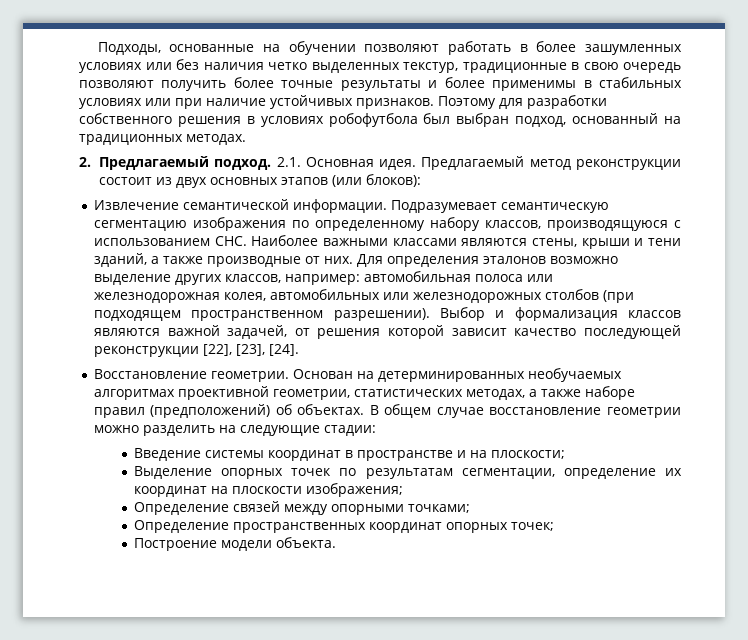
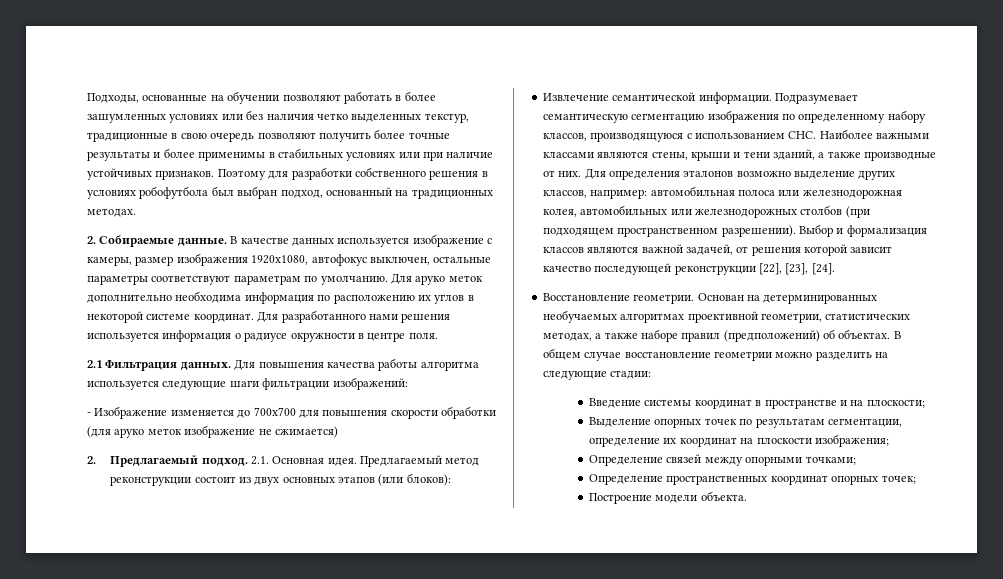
(246, 139) none -> [87,234,492,247] [87,253,492,266] [87,273,483,285] [87,291,474,304] [87,310,451,323] [87,330,438,342] [87,358,479,371] [87,377,408,390] [87,406,496,419] [87,425,338,438] // 2. Собираемые данные. В качестве данных используется изображение с камеры, размер изображения 1920х1080, автофокус выключен, остальные параметры соответствуют параметрам по умолчанию. Для аруко меток дополнительно необходима информация по расположению их углов в некоторой системе координат. Для разработанного нами решения используется информация о радиусе окружности в центре поля. // 2.1 Фильтрация данных. Для повышения качества работы алгоритма используется следующие шаги фильтрации изображений: // - Изображение изменяется до 700x700 для повышения скорости обработки (для аруко меток изображение не сжимается)

